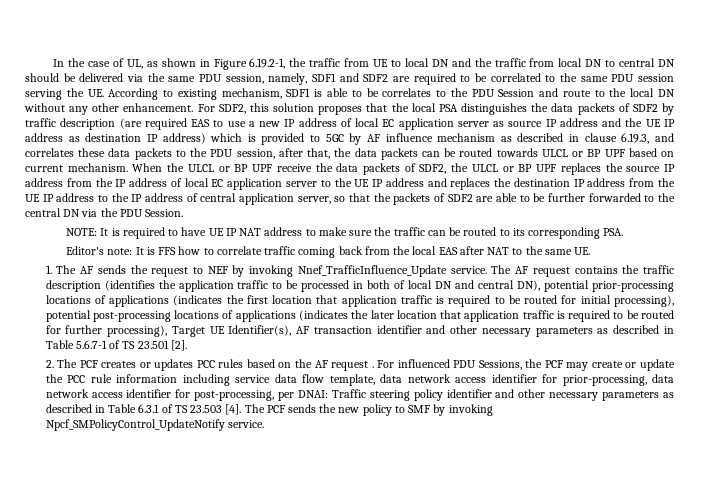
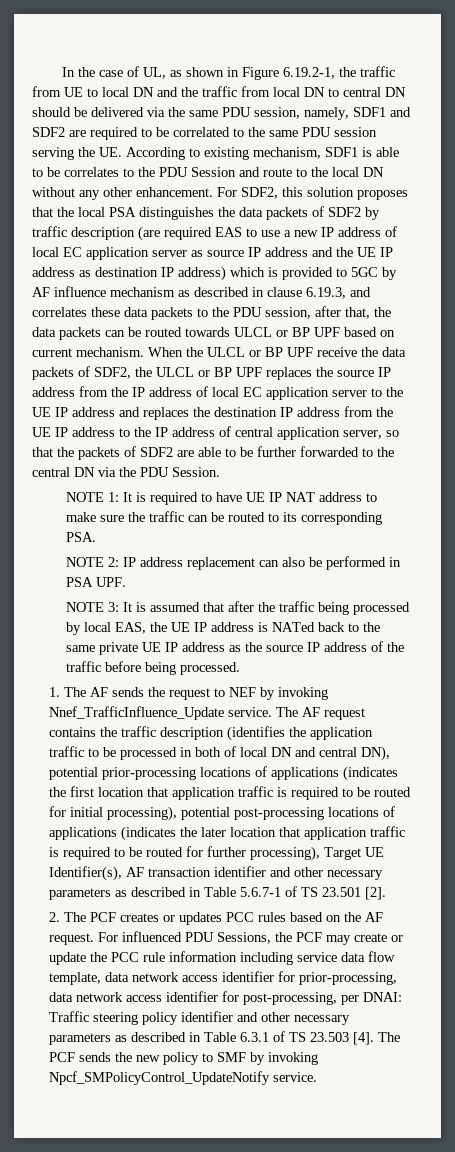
[66,228,98,236] NOTE: -> [65,492,119,502] NOTE 1:
[66,246,591,258] Editor's note: It is FFS how to correlate traffic coming back from the local EAS after NAT to the same UE. -> [65,556,401,570] [65,577,126,587] [65,601,410,615] [65,622,380,635] [65,641,404,655] [65,661,240,675] NOTE 2: IP address replacement can also be performed in PSA UPF. // NOTE 3: It is assumed that after the traffic being processed by local EAS, the UE IP address is NATed back to the same private UE IP address as the source IP address of the traffic before being processed.
[331,361,374,371] request . -> [48,933,94,945] request.

